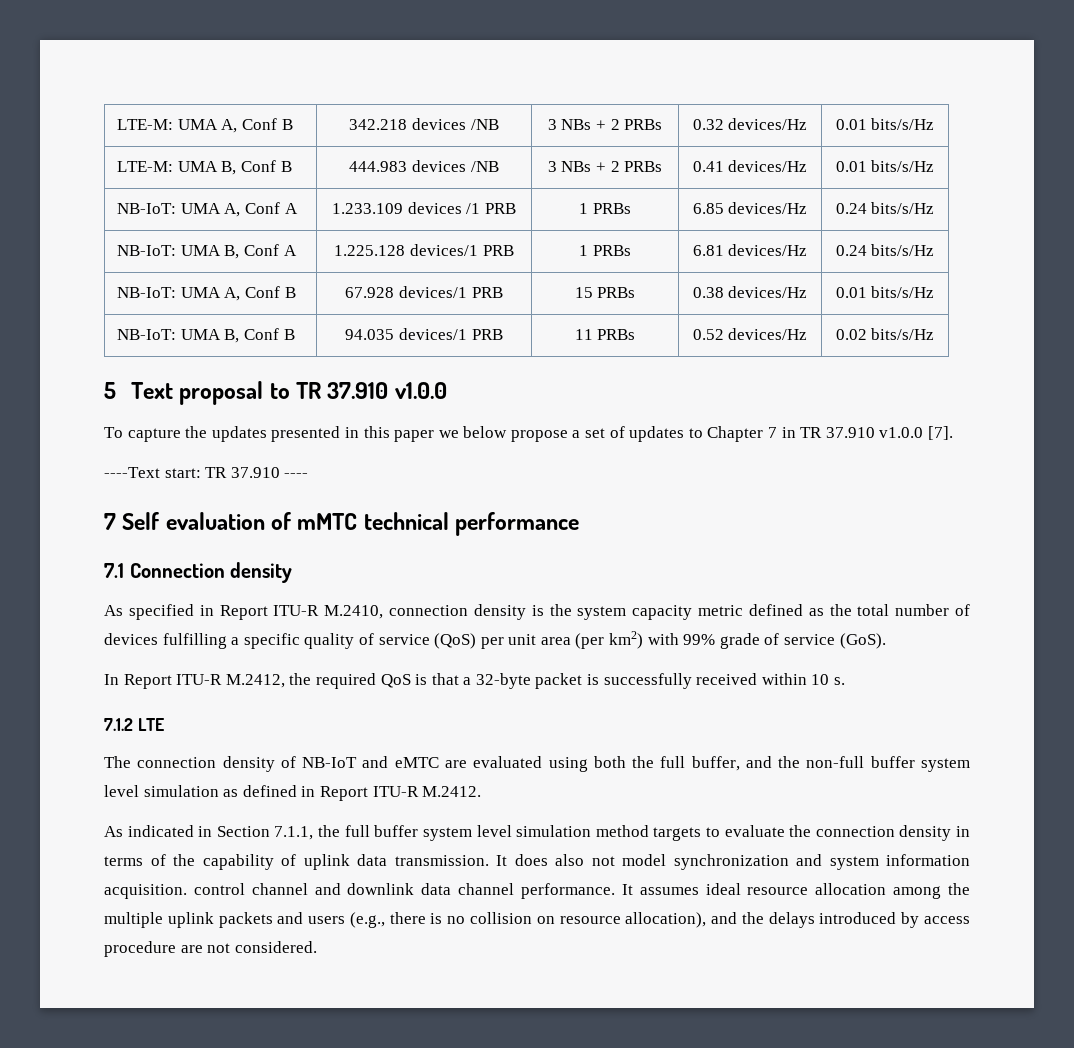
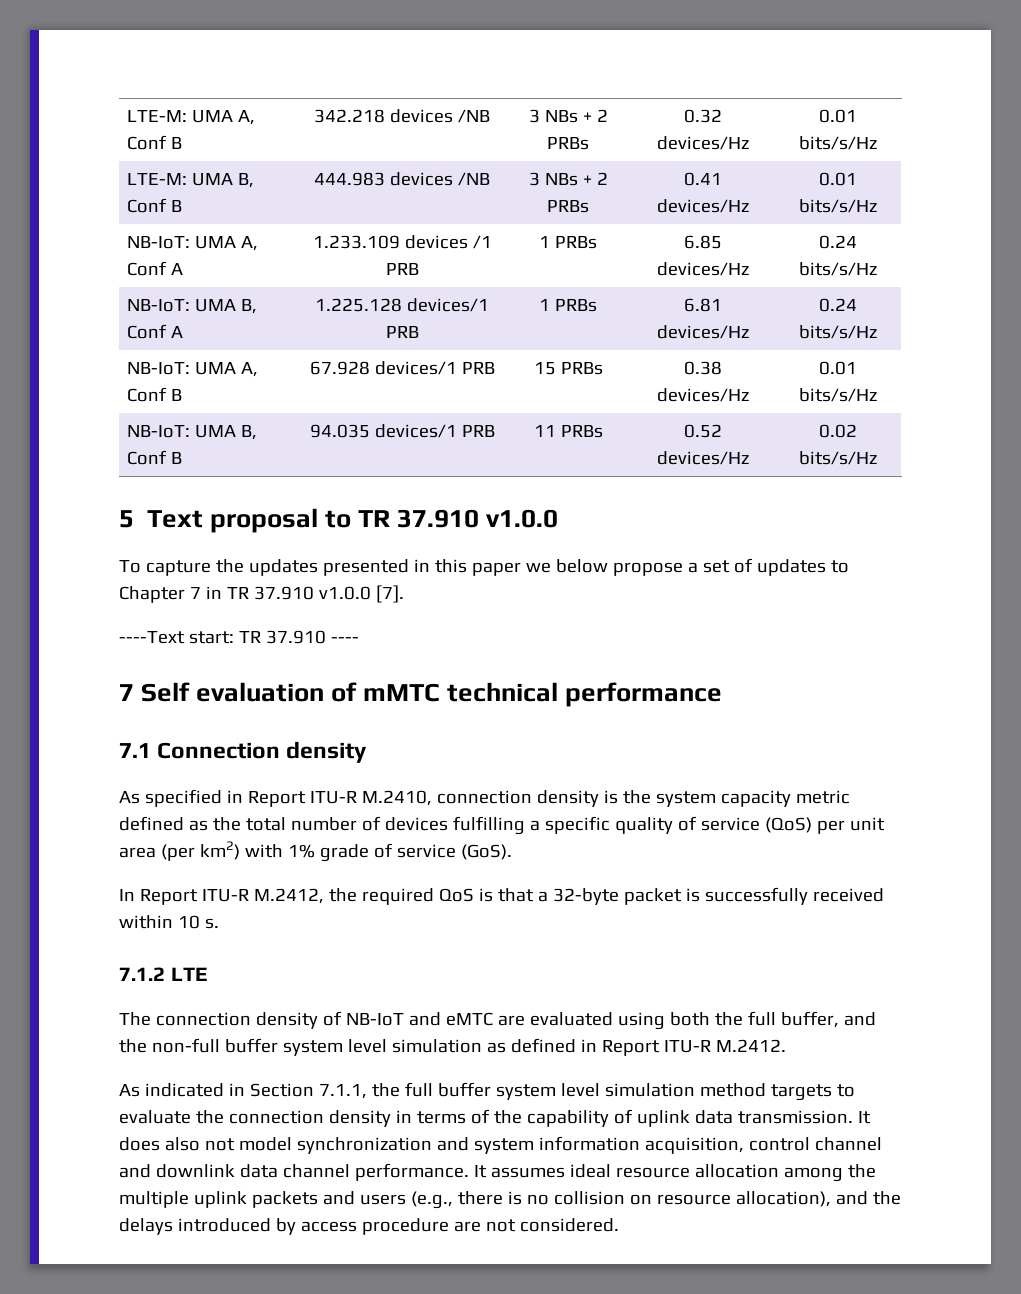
[683,634,716,645] 99% -> [287,844,315,858] 1%
[104,884,187,899] acquisition. -> [644,1137,744,1154] acquisition,

